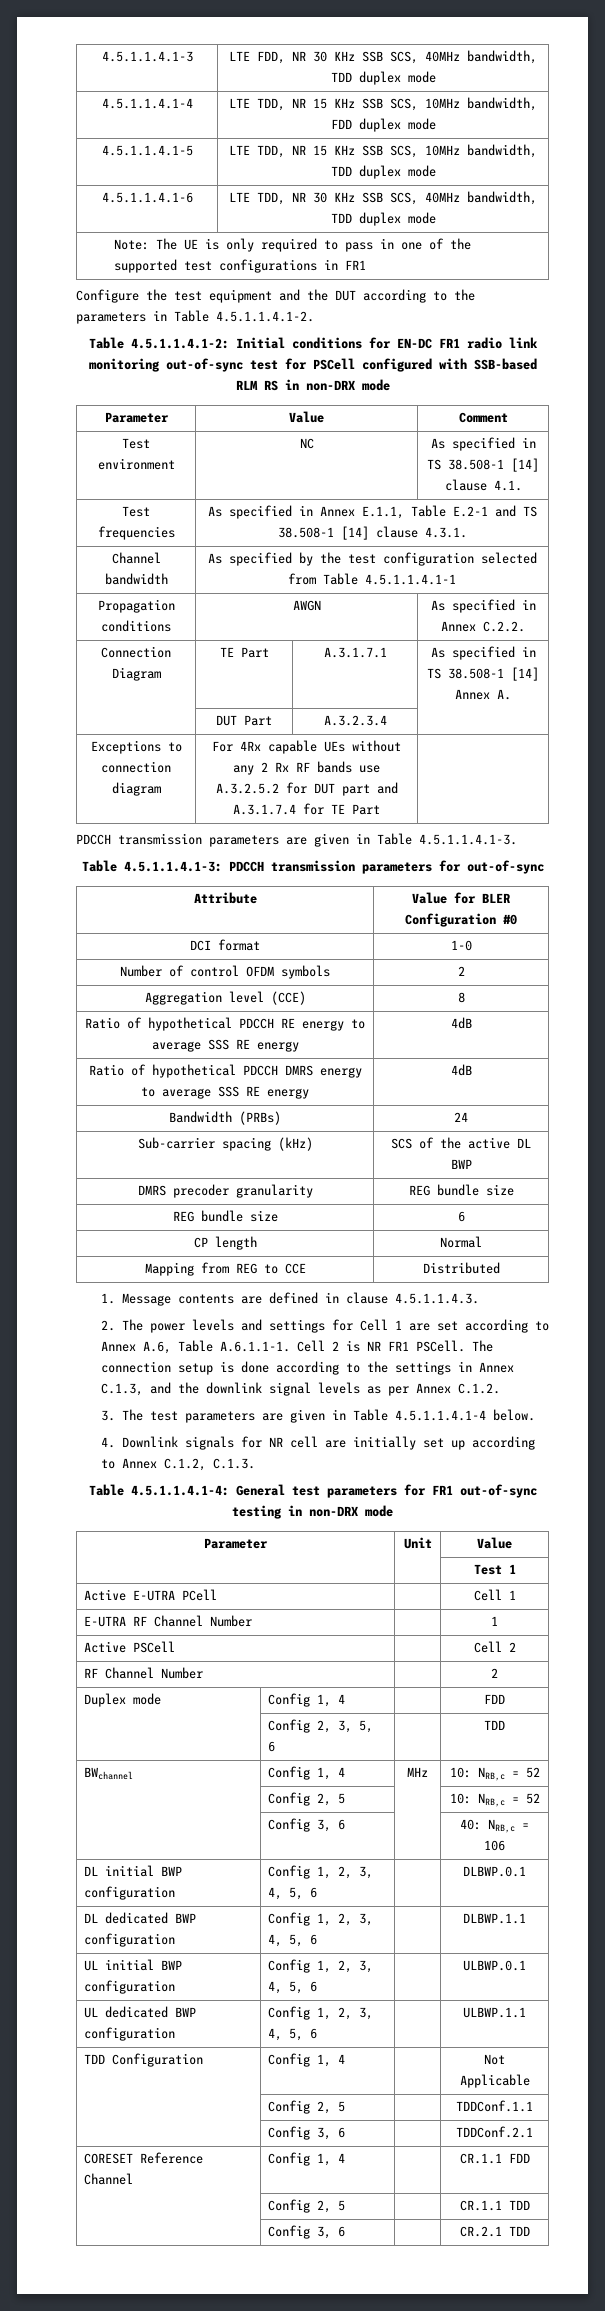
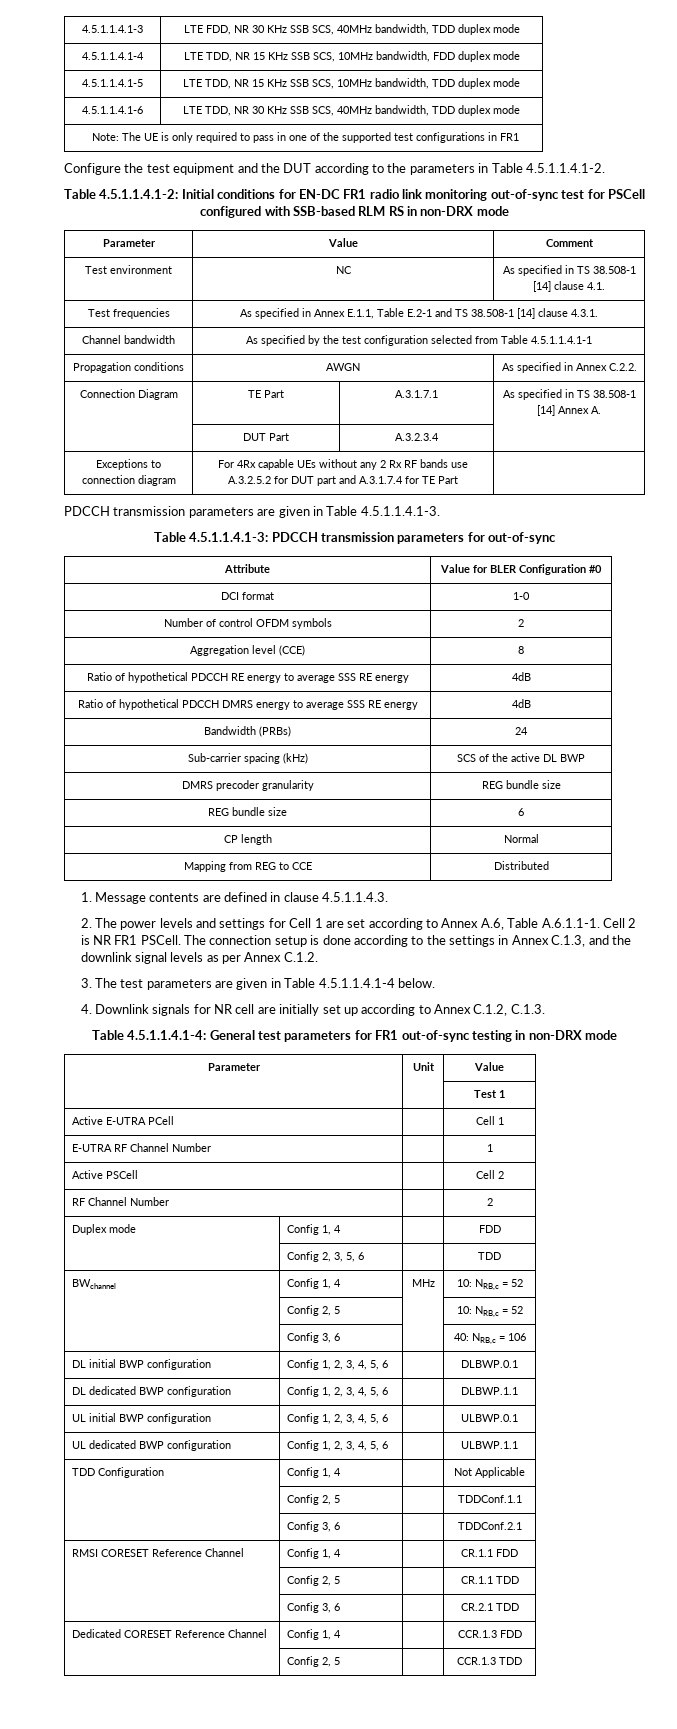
(533, 2132) none -> [72,1549,99,1557] RMSI
(530, 2231) none -> [72,1629,268,1638] [287,1629,342,1640] [457,1630,522,1638] [287,1656,341,1667] [457,1657,522,1665] // Dedicated CORESET Reference Channel | Config 1, 4 | | CCR.1.3 FDD // | Config 2, 5 | | CCR.1.3 TDD

